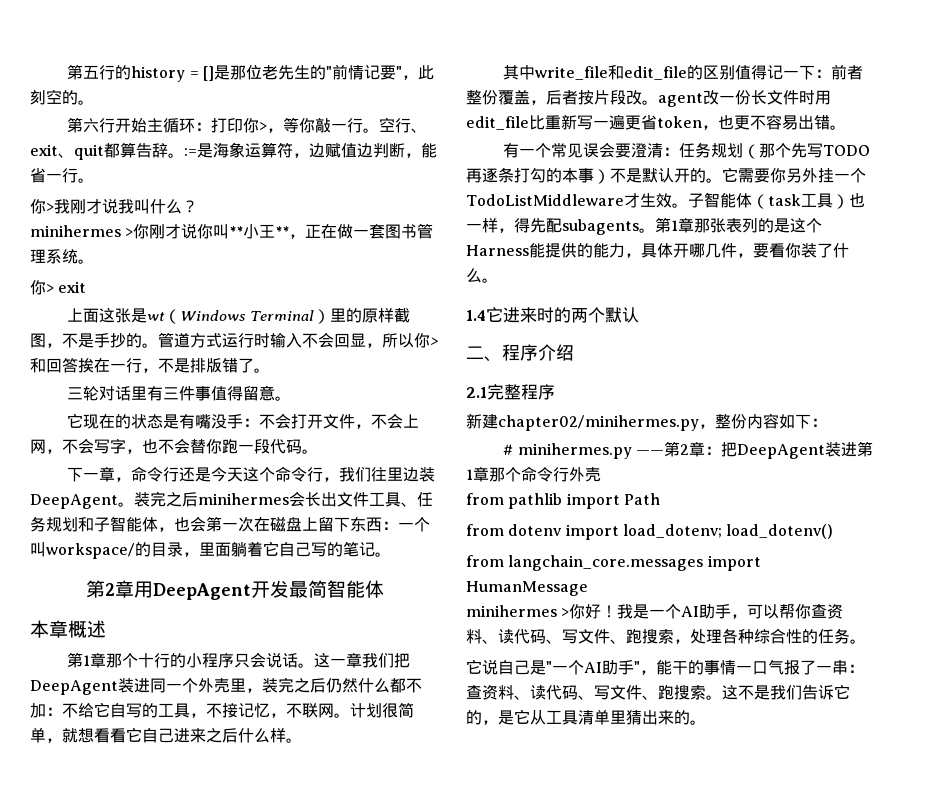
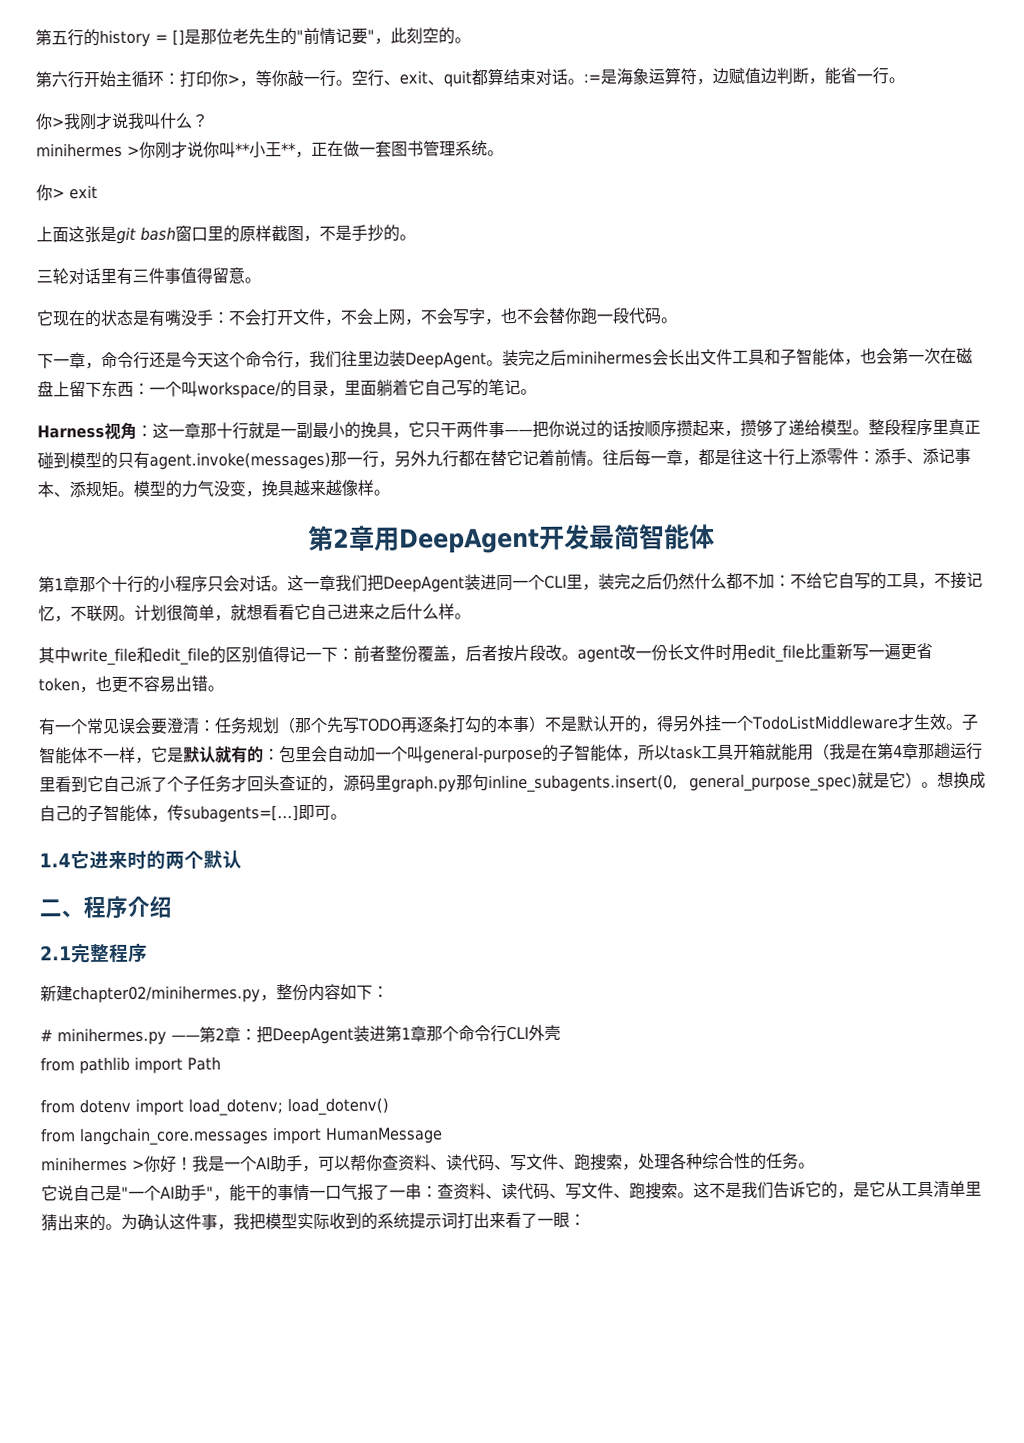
[136,143,168,158] 告辞 -> [503,68,568,86] 结束对话
[147,309,330,324] wt（Windows Terminal） -> [116,225,208,244] git bash窗口
[158,332,439,348] [30,357,270,373] 管道方式运行时输入不会回显，所以你>和回答挨在一行，不是排版错了。 -> (416, 237) none
[401,492,433,507] [30,516,78,532] 、任务规划 -> (765, 357) none
(391, 554) none -> [37,418,981,440] [37,447,971,470] [37,479,390,498] // Harness视角：这一章那十行就是一副最小的挽具，它只干两件事——把你说过的话按顺序攒起来，攒够了递给模型。整段程序里真正碰到模型的只有agent.invoke(messages)那一行，另外九行都在替它记着前情。往后每一章，都是往这十行上添零件：添手、添记事本、添规矩。模型的力气没变，挽具越来越像样。
[30,620,106,638] // 本章概述 -> (715, 537) none
[266,652,283,668] 说 -> [239,575,256,592] 对
[198,678,230,693] 外壳 -> [544,575,567,589] CLI
[706,167,786,183] 。它需要你 -> [641,715,674,733] ，得
[751,193,865,209] [466,217,822,235] [466,243,849,258] [466,268,482,283] （task工具）也一样，得先配subagents。第1章那张表列的是这个Harness能提供的能力，具体开哪几件，要看你装了什么 -> [87,742,983,764] [39,771,986,793] [39,804,331,823] 不一样，它是默认就有的：包里会自动加一个叫general-purpose的子智能体，所以task工具开箱就能用（我是在第4章那趟运行里看到它自己派了个子任务才回头查证的，源码里graph.py那句inline_subagents.insert(0, general_purpose_spec)就是它）。想换成自己的子智能体，传subagents=[...]即可
(569, 474) none -> [506,1026,529,1041] CLI
(706, 722) none -> [121,1211,586,1231] 为确认这件事，我把模型实际收到的系统提示词打出来看了一眼：

